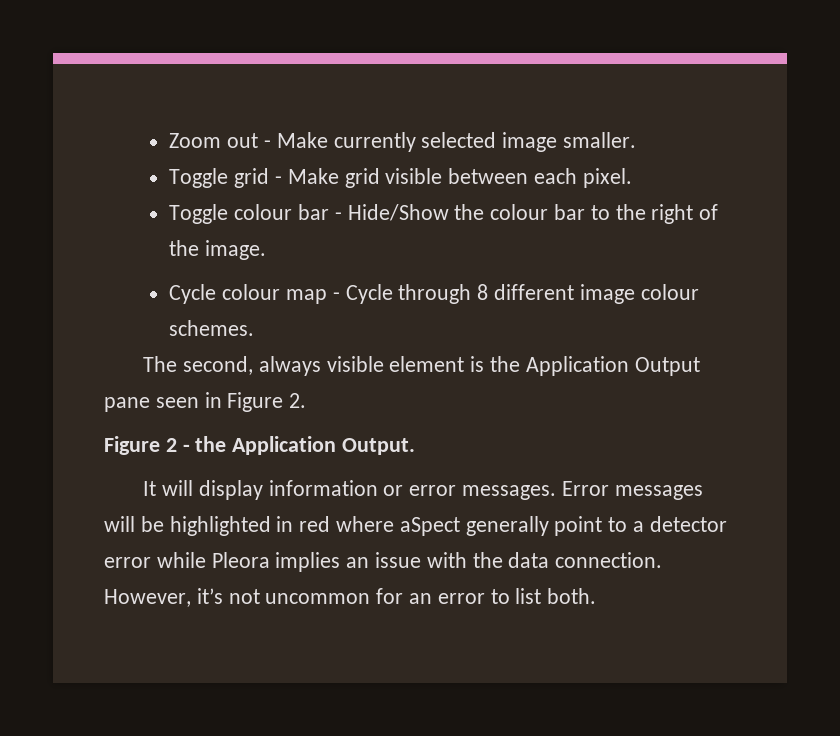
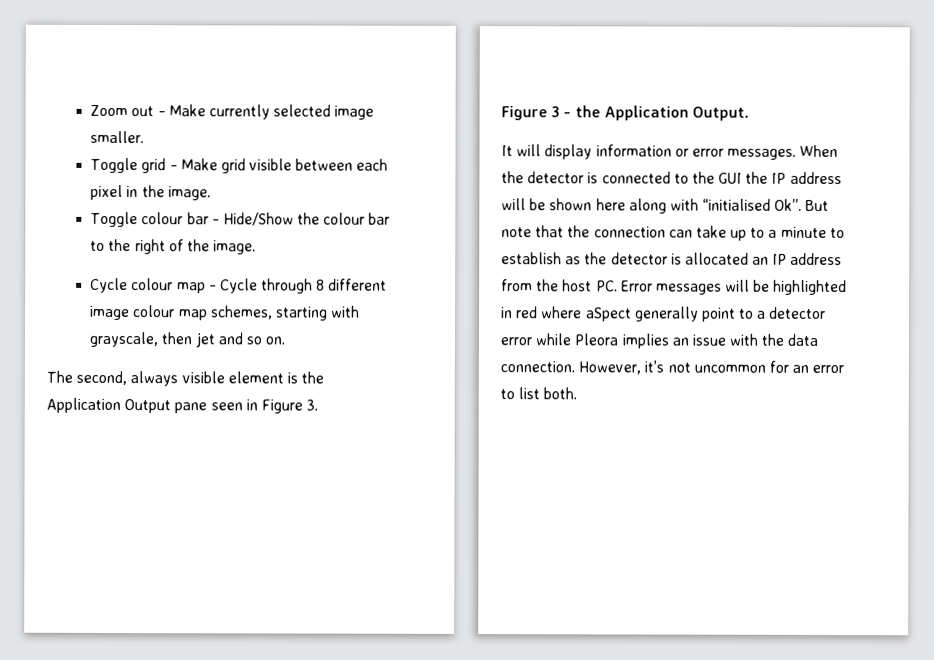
[582,168,632,188] pixel. -> [90,184,211,201] pixel in the image.
[169,320,255,336] schemes. -> [178,305,361,321] [89,331,286,348] map schemes, starting with grayscale, then jet and so on.
[289,393,307,408] [104,436,177,455] 2. // Figure 2 -> [306,399,319,411] [501,106,561,121] 3. // Figure 3
(557, 492) none -> [799,144,839,158] [501,171,842,185] [501,198,830,214] [501,225,845,241] [501,252,843,266] [501,279,618,292] When the detector is connected to the GUI the IP address will be shown here along with “initialised Ok”. But note that the connection can take up to a minute to establish as the detector is allocated an IP address from the host PC.

